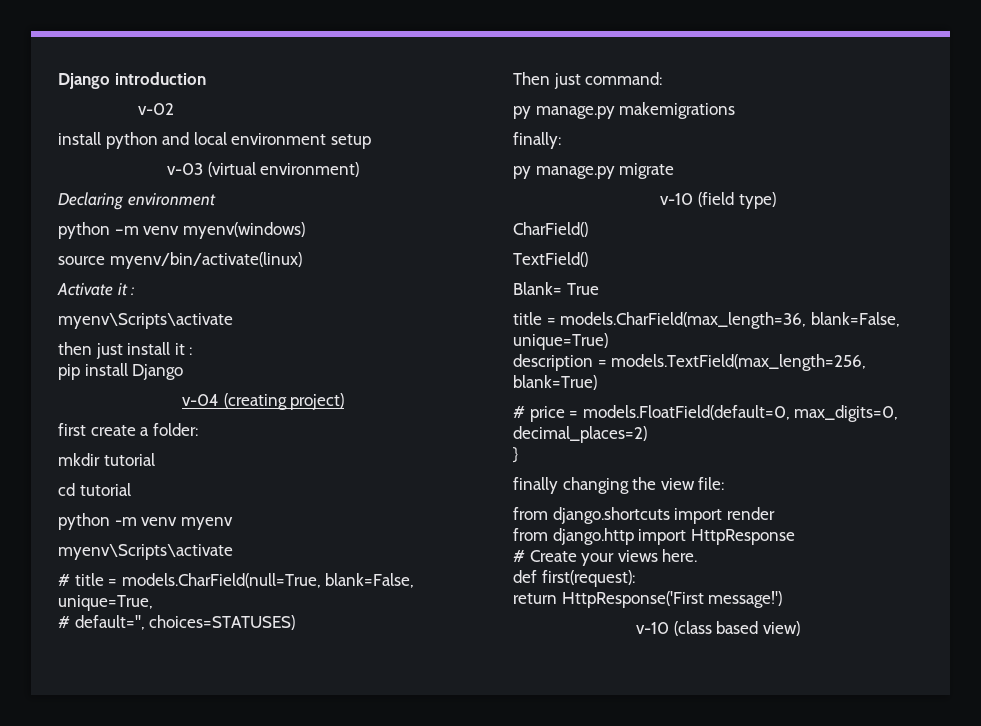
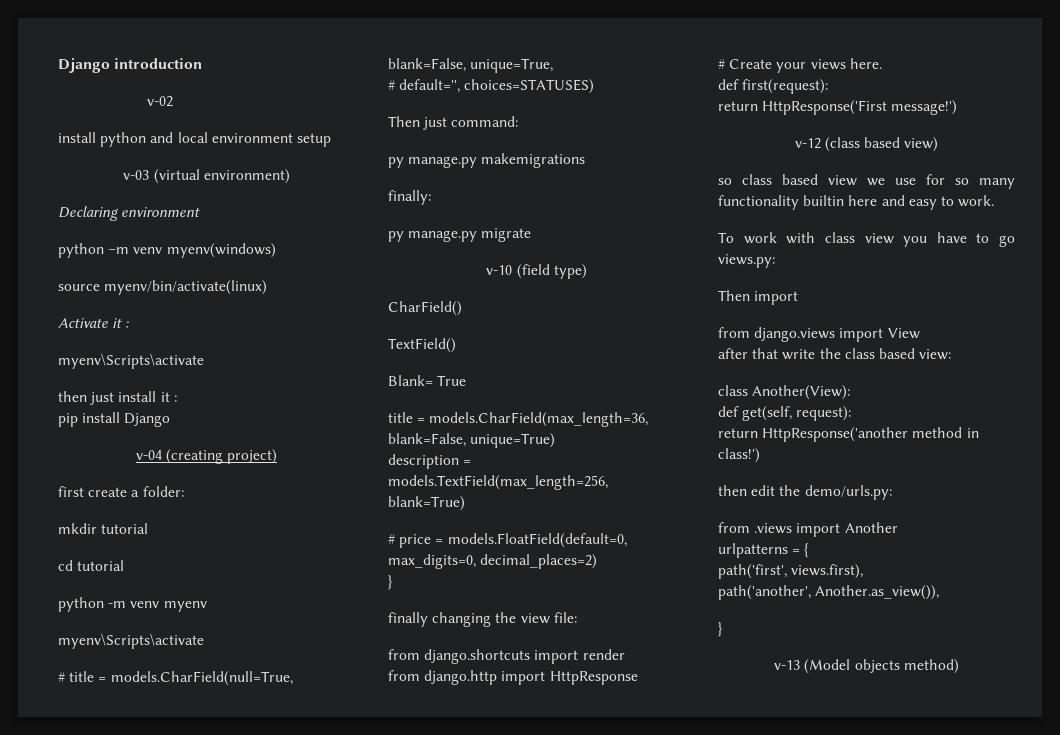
[636,622,670,634] v-10 -> [794,138,821,149] v-12
(800, 628) none -> [718,174,1015,189] [718,195,995,210] [718,232,1015,247] [718,254,775,268] [718,290,799,305] [718,327,920,342] [718,348,952,360] [718,385,851,400] [718,406,852,421] [718,427,979,442] [718,448,760,463] [718,485,892,500] [718,522,898,537] [718,543,810,558] [718,564,864,579] [718,585,940,600] [718,622,723,637] [774,659,959,674] // so class based view we use for so many functionality builtin here and easy to work. // To work with class view you have to go views.py: // Then import // from django.views import View // after that write the class based view: // class Another(View): // def get(self, request): // return HttpResponse('another method in class!') // then edit the demo/urls.py: // from .views import Another // urlpatterns = { // path('first', views.first), // path('another', Another.as_view()), // } // v-13 (Model objects method)

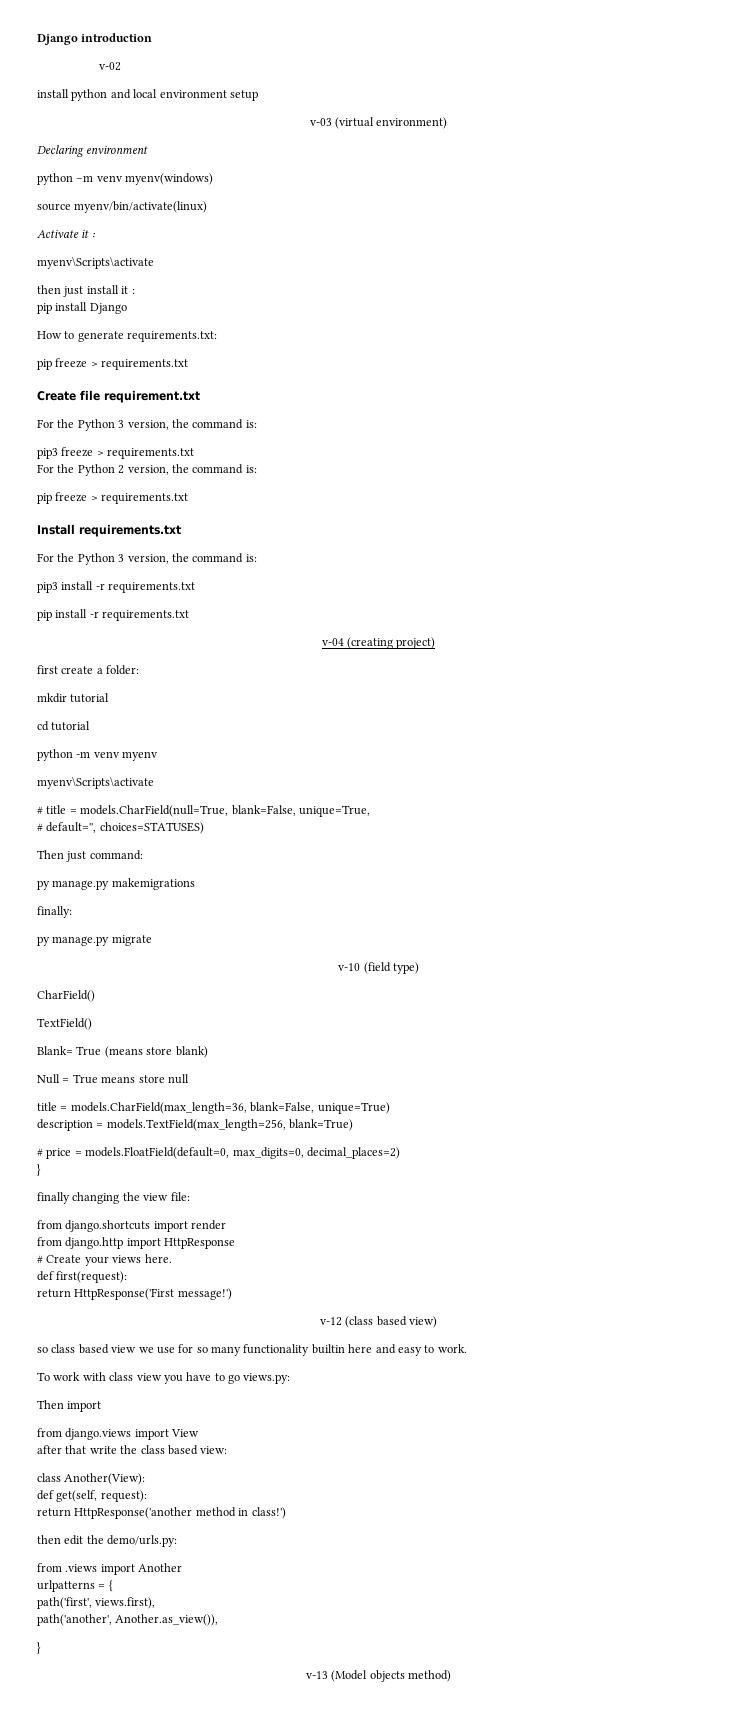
(171, 420) none -> [37,331,218,342] [37,358,189,370] [37,390,200,403] [37,419,257,431] [37,447,195,459] [37,464,257,476] [37,492,189,504] [37,524,181,537] [37,553,257,565] [37,581,196,593] [37,609,190,621] // How to generate requirements.txt: // pip freeze > requirements.txt // Create file requirement.txt // For the Python 3 version, the command is: // pip3 freeze > requirements.txt // For the Python 2 version, the command is: // pip freeze > requirements.txt // Install requirements.txt // For the Python 3 version, the command is: // pip3 install -r requirements.txt // pip install -r requirements.txt
(467, 380) none -> [104,1046,208,1058] [37,1074,189,1084] (means store blank) // Null = True means store null

